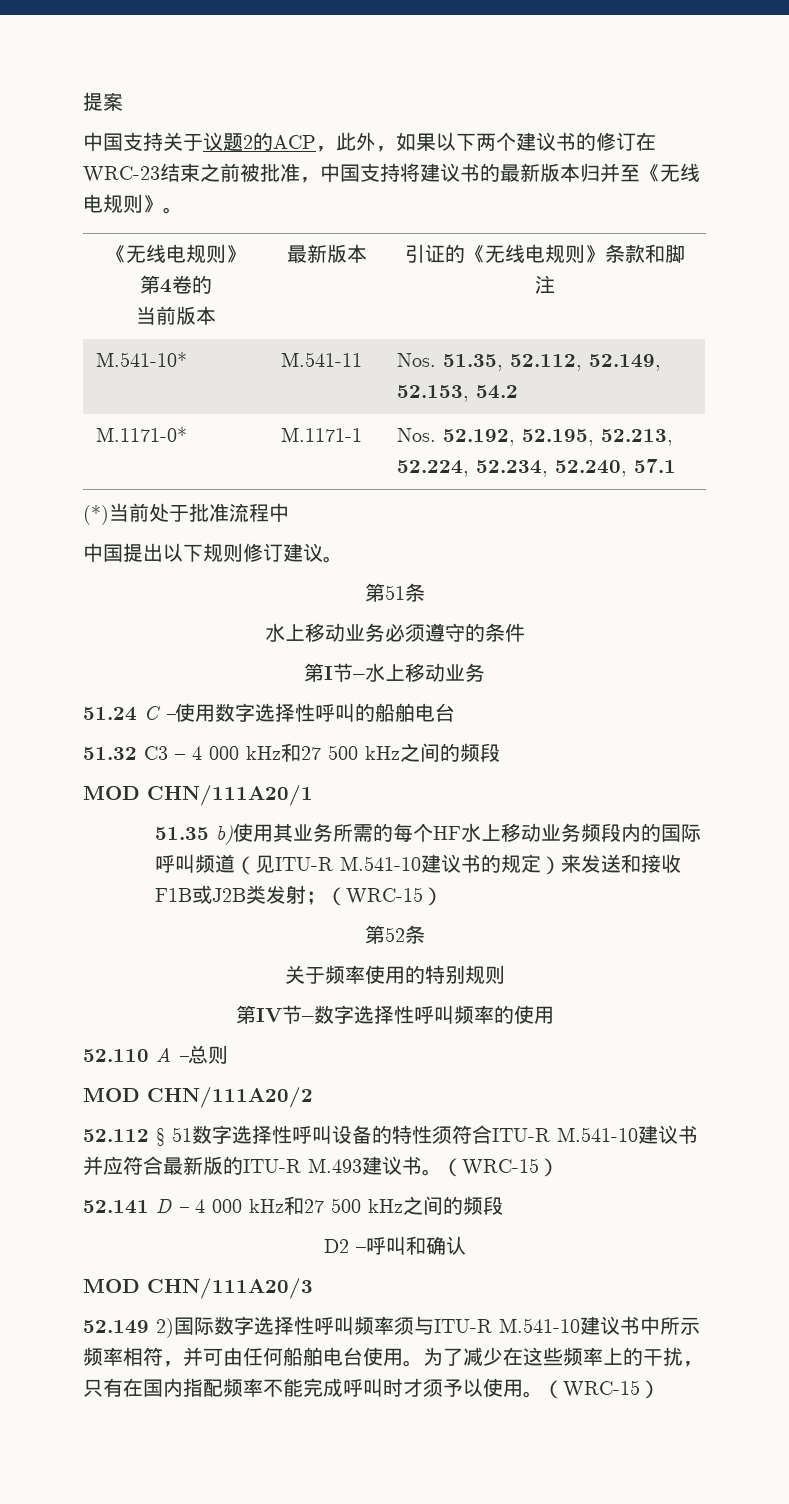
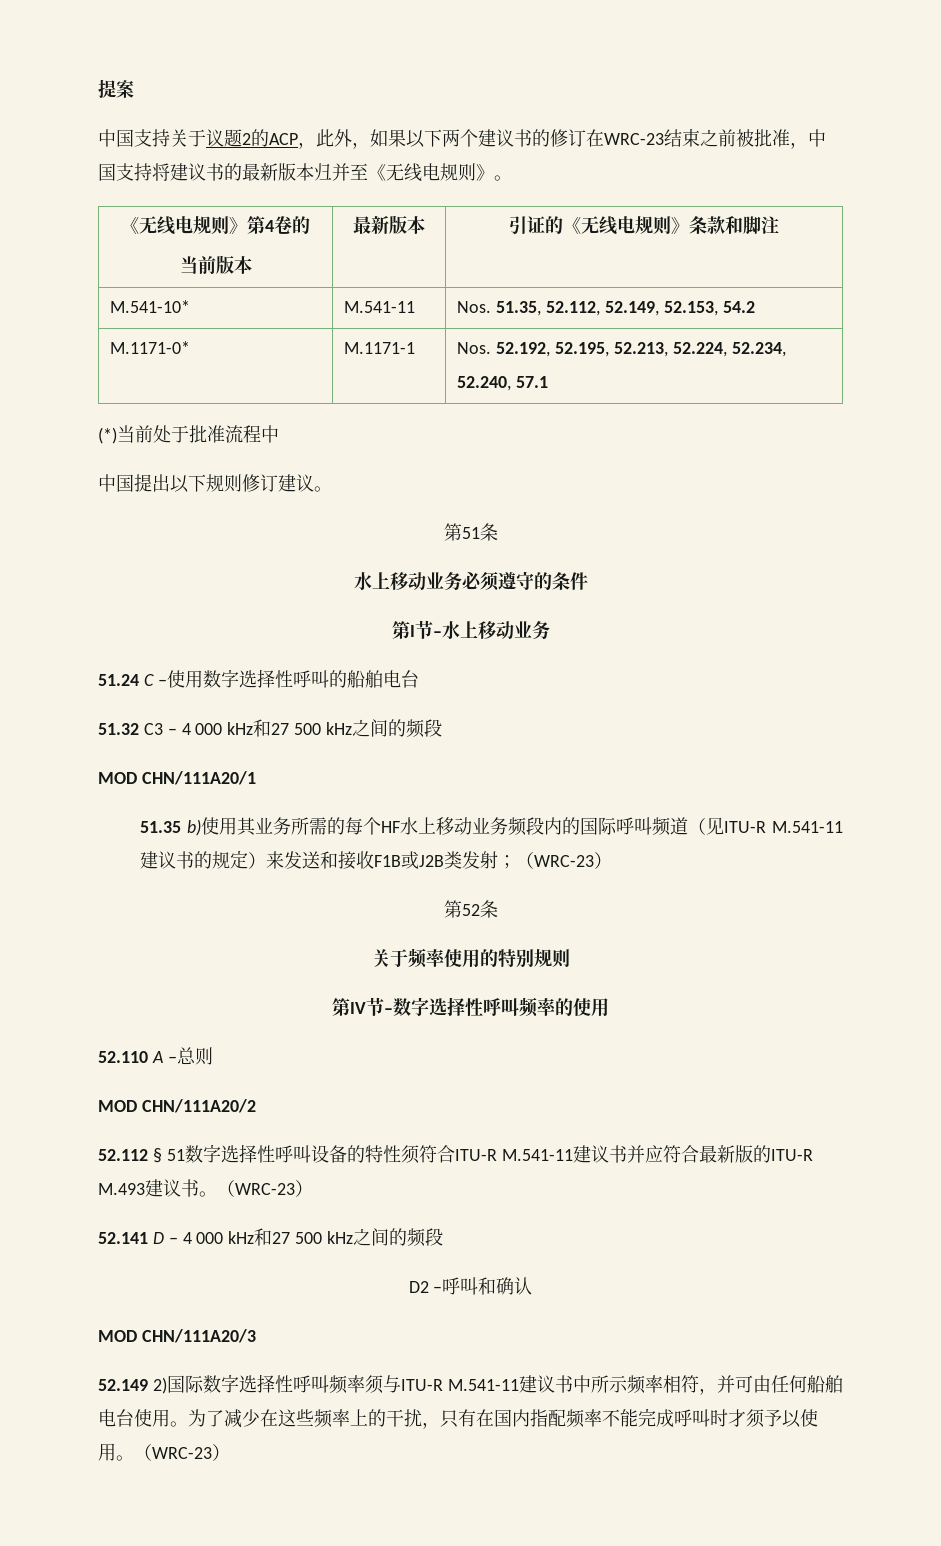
[339,856,421,871] M.541-10 -> [771,821,843,833] M.541-11
[345,887,423,905] WRC-15 -> [534,855,595,867] WRC-23
[557,1127,638,1142] M.541-10 -> [501,1149,573,1161] M.541-11
[462,1158,539,1176] WRC-15 -> [235,1183,295,1195] WRC-23
[499,1318,580,1333] M.541-10 -> [448,1379,519,1391] M.541-11
[563,1380,640,1398] WRC-15 -> [152,1447,212,1459] WRC-23

